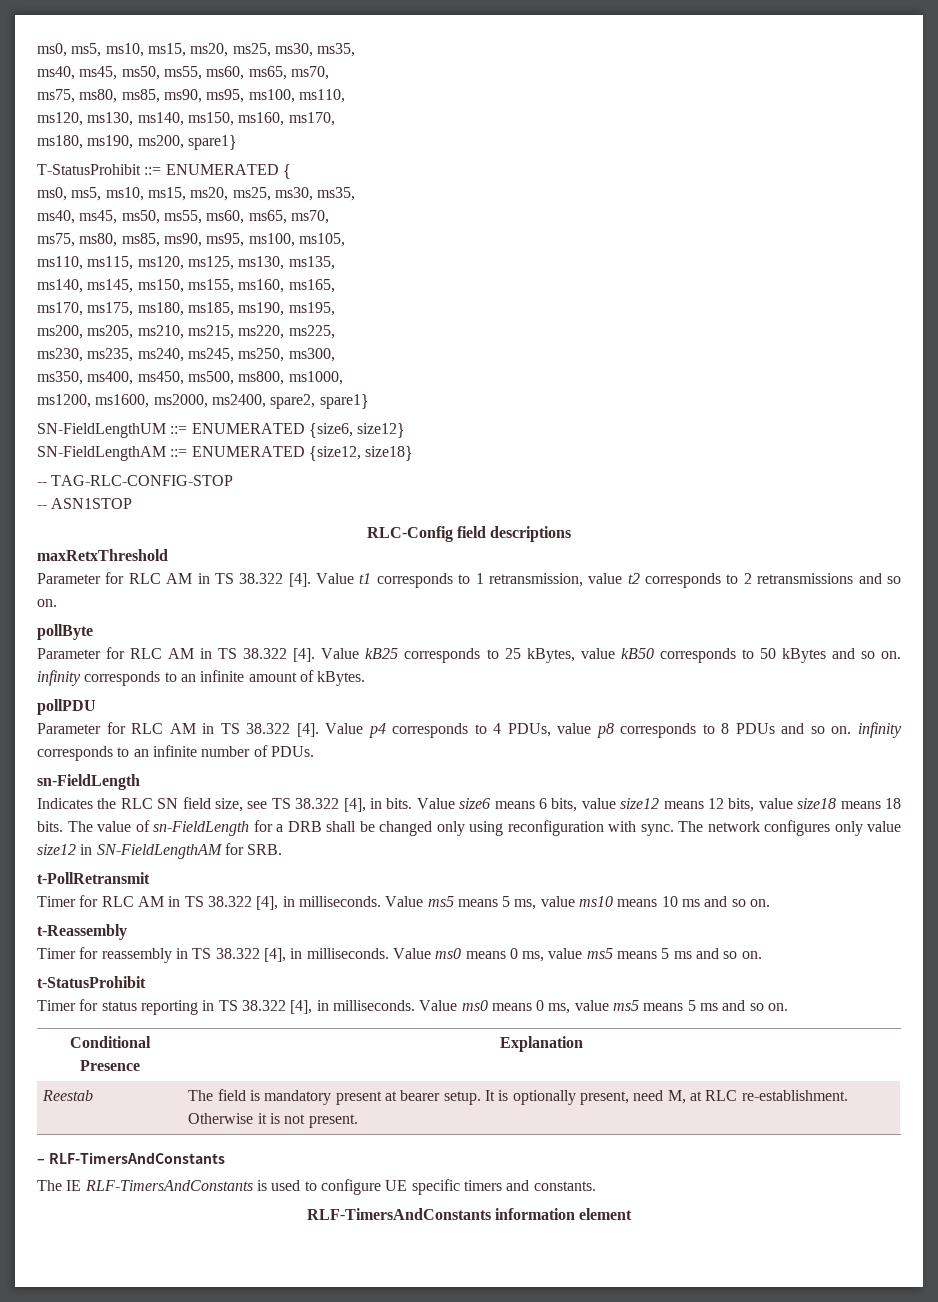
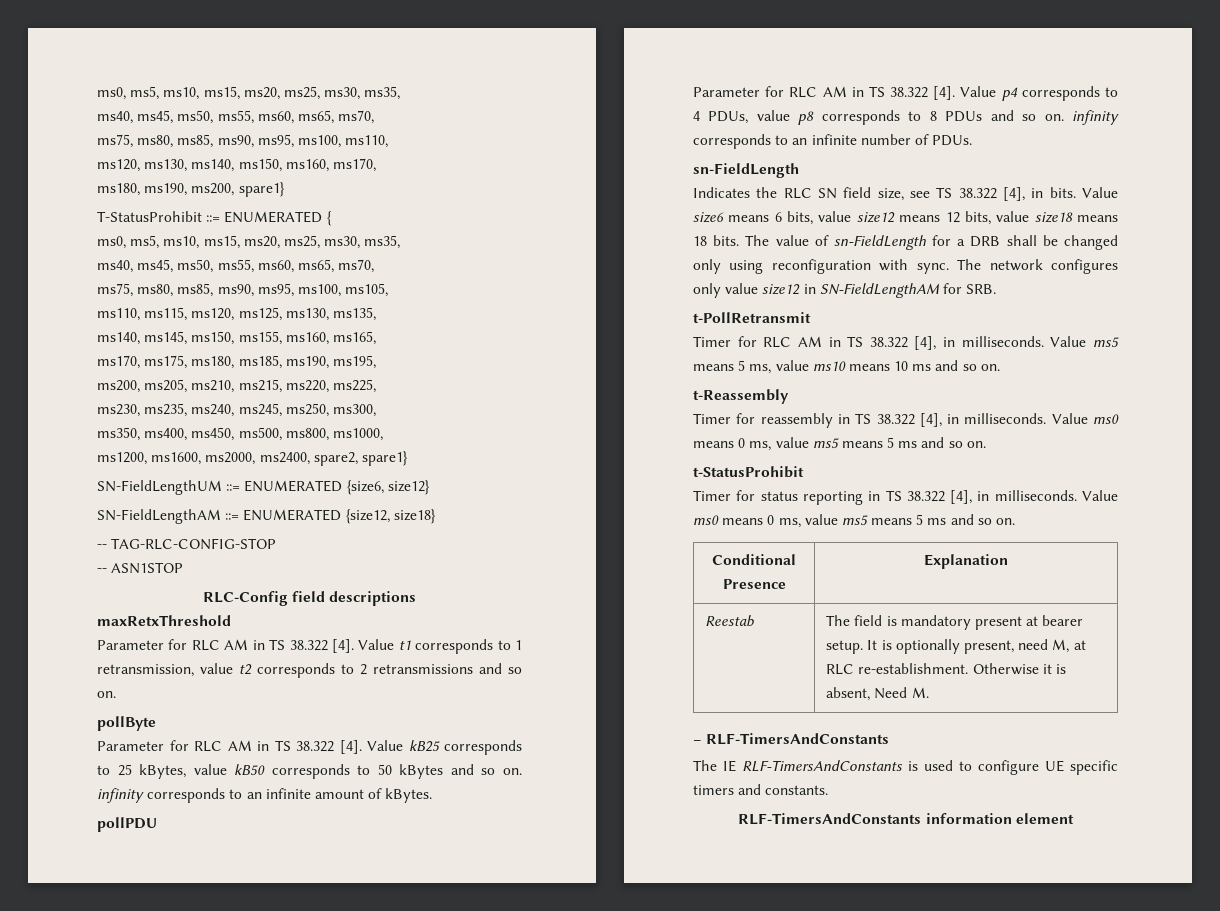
[284,1114,358,1128] not present. -> [826,687,929,701] absent, Need M.

